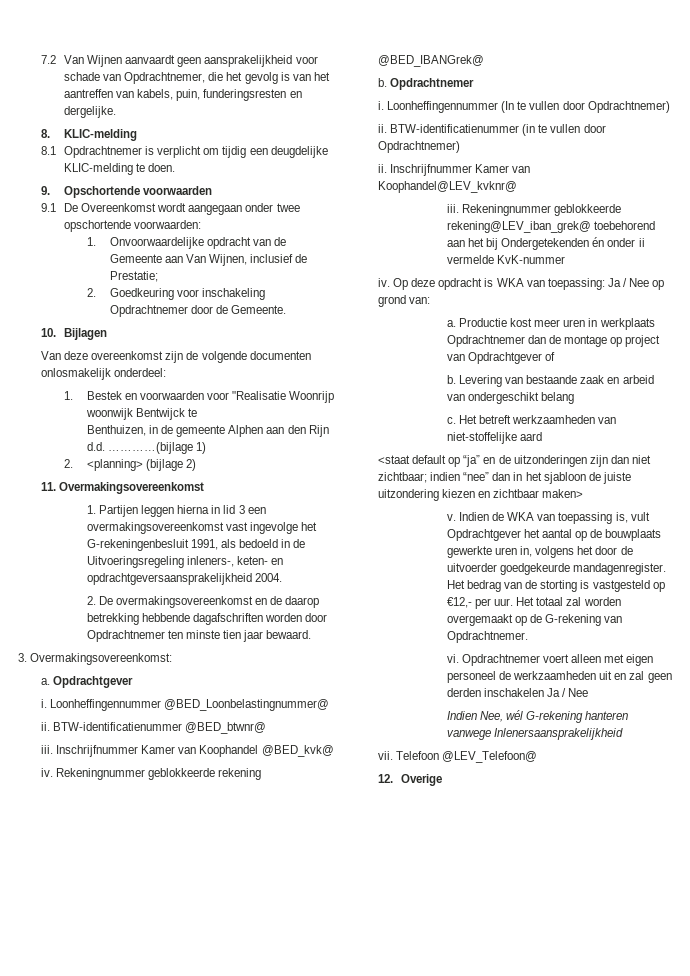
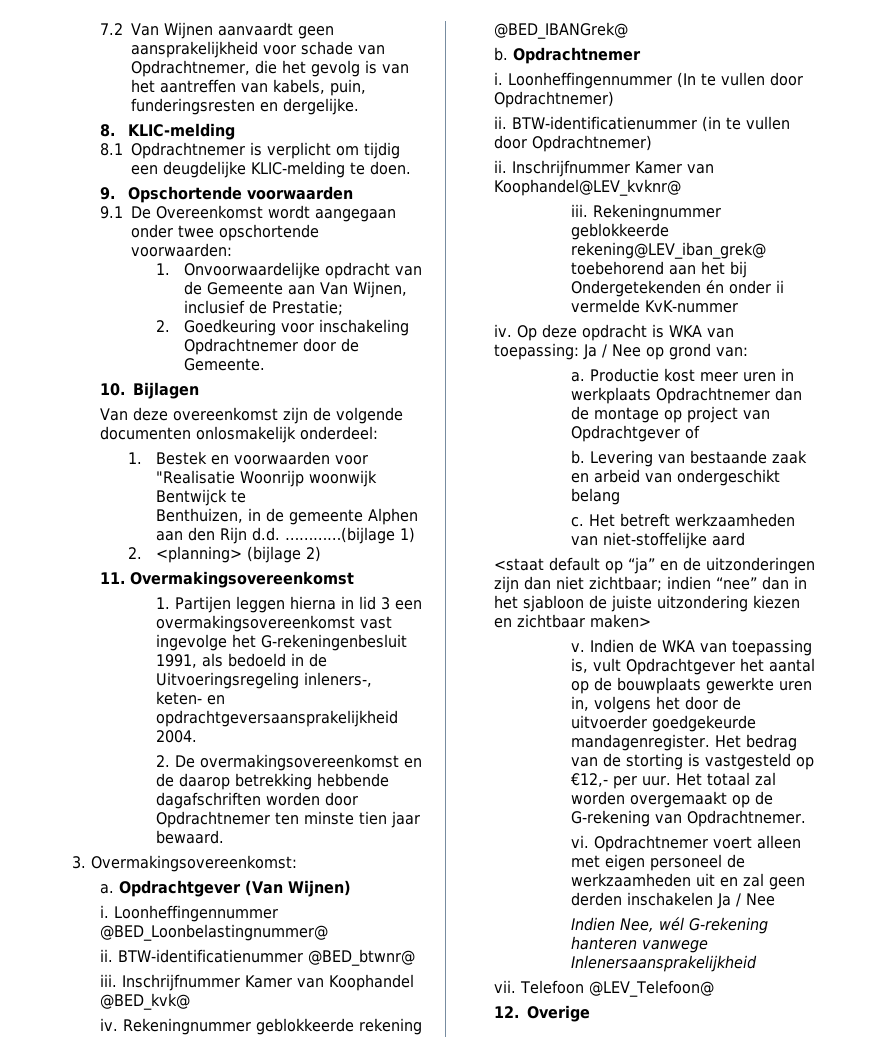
(134, 682) none -> [245,880,352,897] (Van Wijnen)

